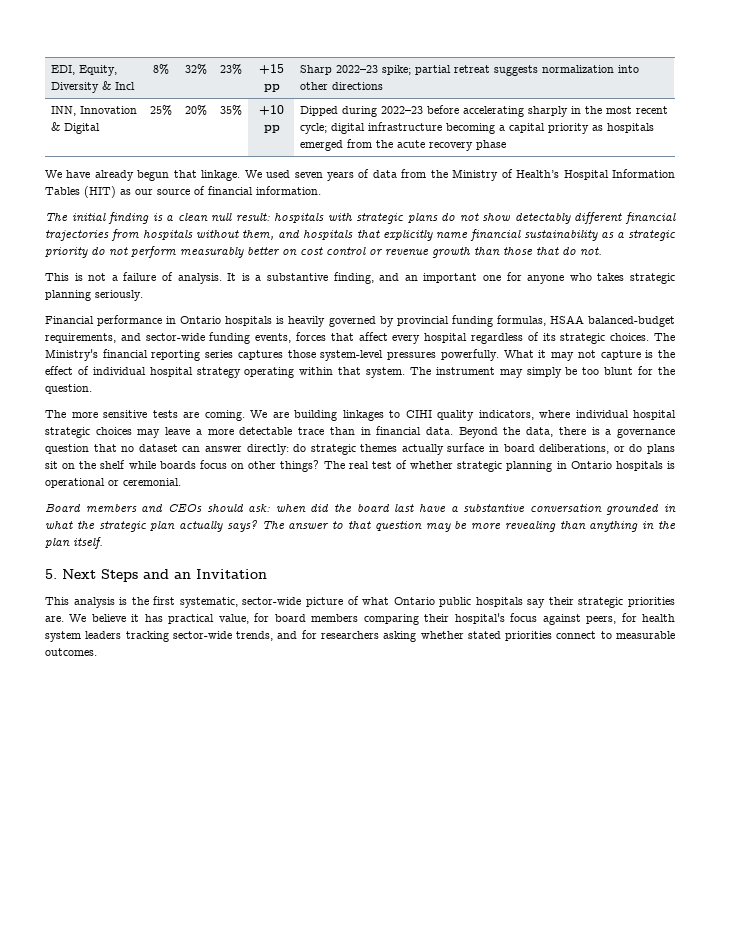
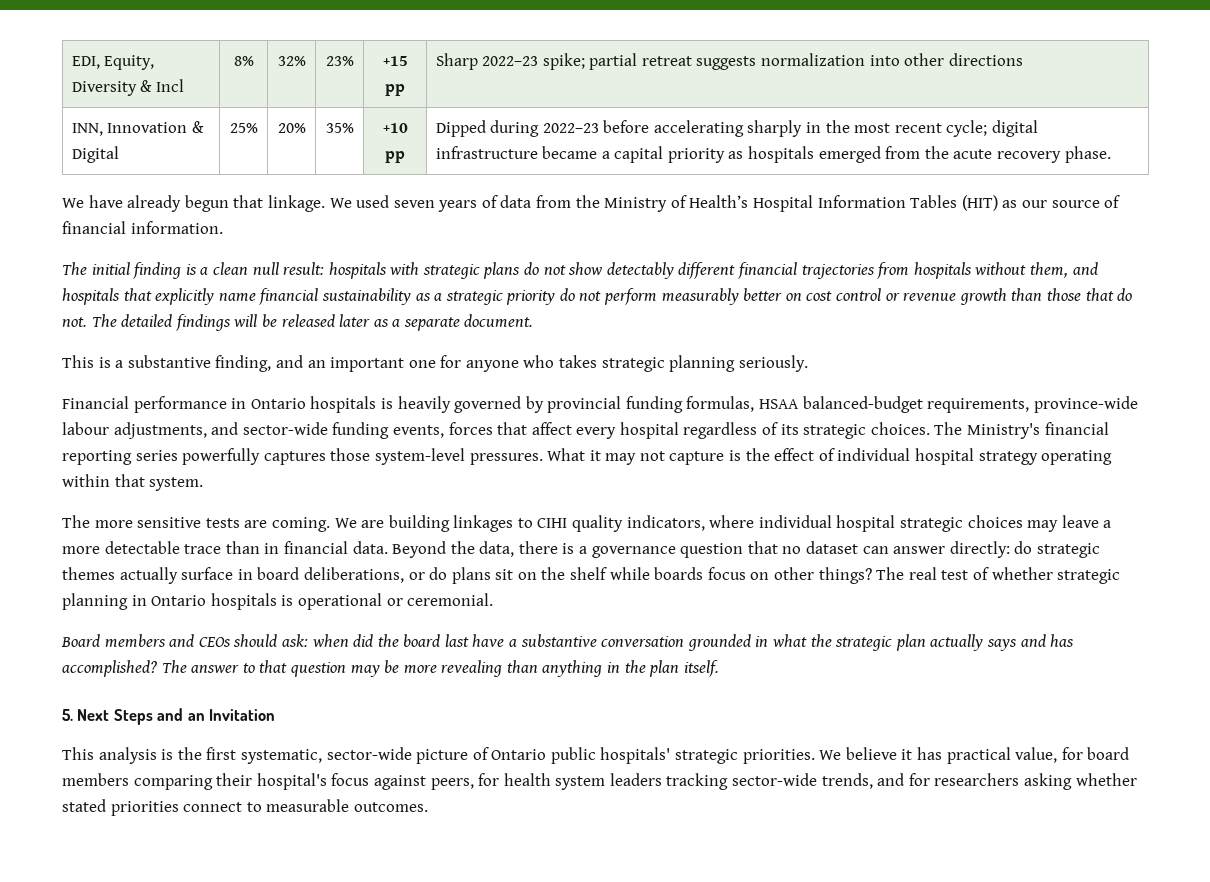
[446,123,496,134] becoming -> [542,146,598,159] became
[476,140,507,150] phase -> [1064,146,1111,163] phase.
[45,272,237,284] // This is not a failure of analysis. It -> [91,314,534,331] [62,355,94,368] The detailed findings will be released later as a separate document. // This
(116, 338) none -> [1033,396,1138,413] [62,422,207,439] province-wide labour adjustments,
(234, 354) none -> [182,448,261,465] powerfully
[387,349,499,361] pressures powerfully. -> [469,453,543,465] pressures.
[409,366,675,378] [45,384,92,394] The instrument may simply be too blunt for the question. -> (204, 484) none
[226,520,257,532] says? -> [986,634,1075,651] [62,660,157,677] says and has accomplished?
[362,597,390,605] what -> (489, 753) none
[475,597,675,608] [45,616,64,622] hospitals say their strategic priorities are. -> [600,747,815,764] hospitals' strategic priorities.

